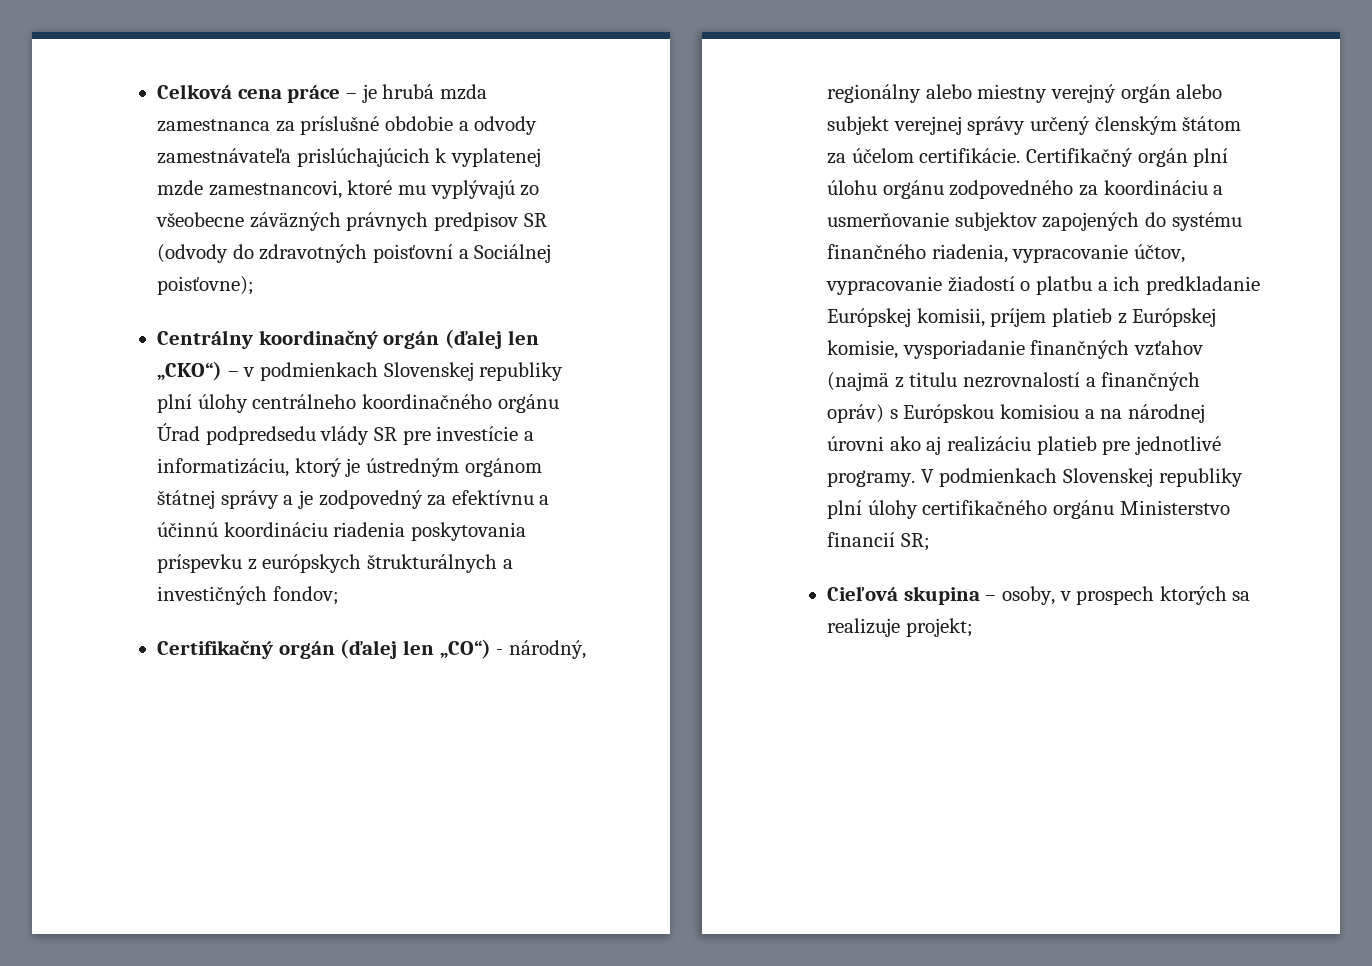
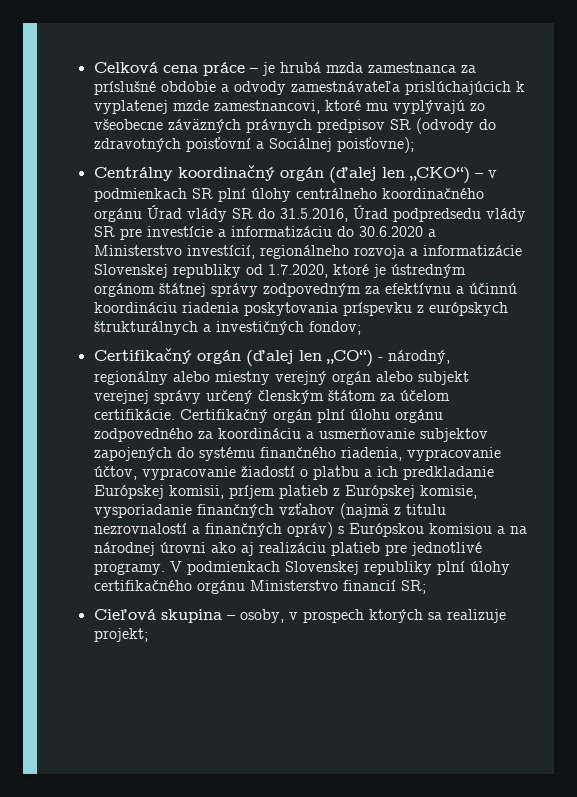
[383,362,564,381] Slovenskej republiky -> [191,188,213,199] SR
(201, 432) none -> [186,205,388,222] vlády SR do 31.5.2016, Úrad
[157,458,342,477] informatizáciu, ktorý -> [230,226,436,237] [93,245,522,259] [93,264,369,278] informatizáciu do 30.6.2020 a Ministerstvo investícií, regionálneho rozvoja a informatizácie Slovenskej republiky od 1.7.2020, ktoré
[283,490,423,509] a je zodpovedný -> [262,283,361,297] zodpovedným

